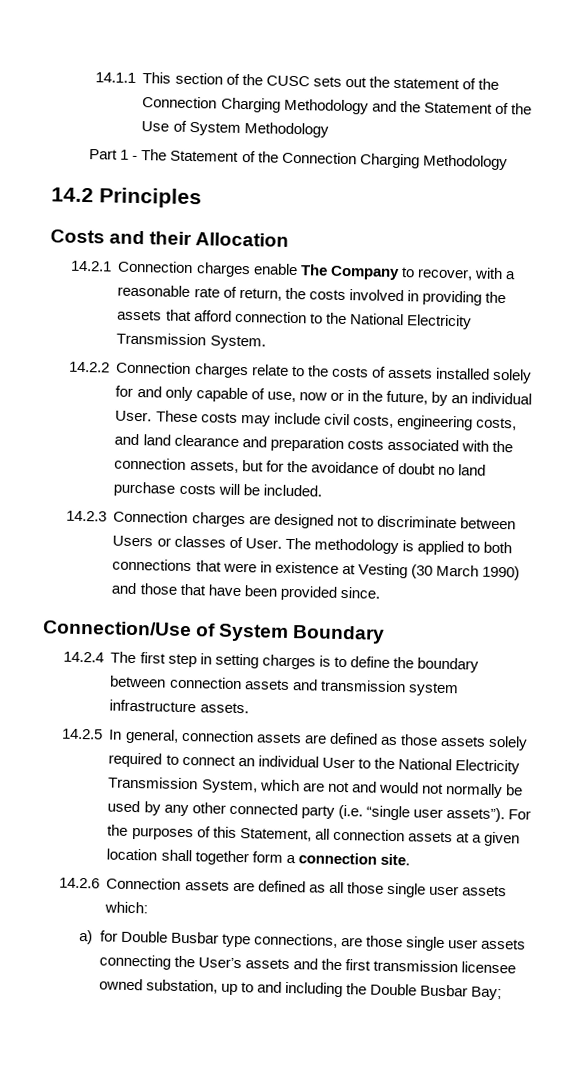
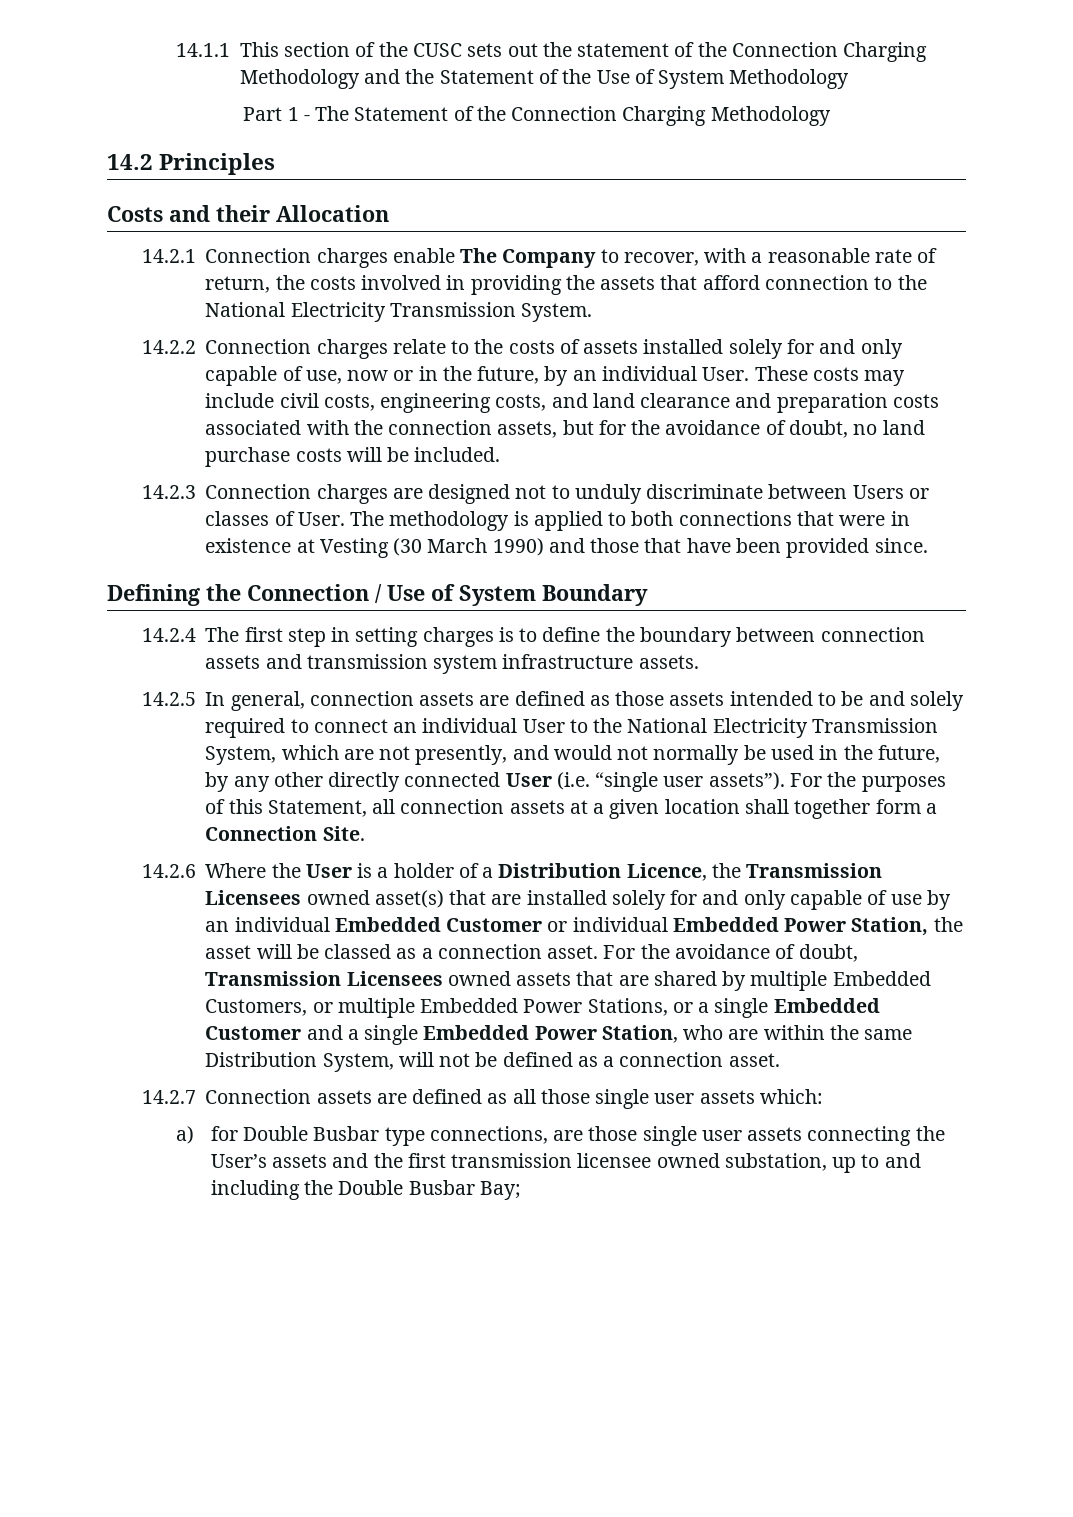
[397,463,436,475] doubt -> [788,420,848,438] doubt,
(374, 521) none -> [574,484,642,504] unduly
[43,620,192,637] Connection/Use -> [107,584,425,606] Defining the Connection / Use
(486, 741) none -> [729,691,905,706] intended to be and
(350, 787) none -> [415,745,508,765] presently,
[143,801,335,819] by any other connected party -> [819,745,940,763] [205,772,552,792] in the future, by any other directly connected User
[297,852,410,866] [58,877,100,889] connection site. // 14.2.6 -> [205,826,365,841] [141,863,883,881] [205,890,951,910] [205,917,963,936] [205,944,858,962] [205,971,931,991] [205,998,880,1018] [205,1025,913,1045] [205,1052,780,1072] [141,1090,196,1104] Connection Site. // 14.2.6 Where the User is a holder of a Distribution Licence, the Transmission Licensees owned asset(s) that are installed solely for and only capable of use by an individual Embedded Customer or individual Embedded Power Station, the asset will be classed as a connection asset. For the avoidance of doubt, Transmission Licensees owned assets that are shared by multiple Embedded Customers, or multiple Embedded Power Stations, or a single Embedded Customer and a single Embedded Power Station, who are within the same Distribution System, will not be defined as a connection asset. // 14.2.7

